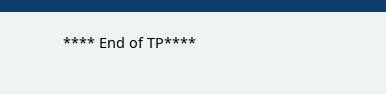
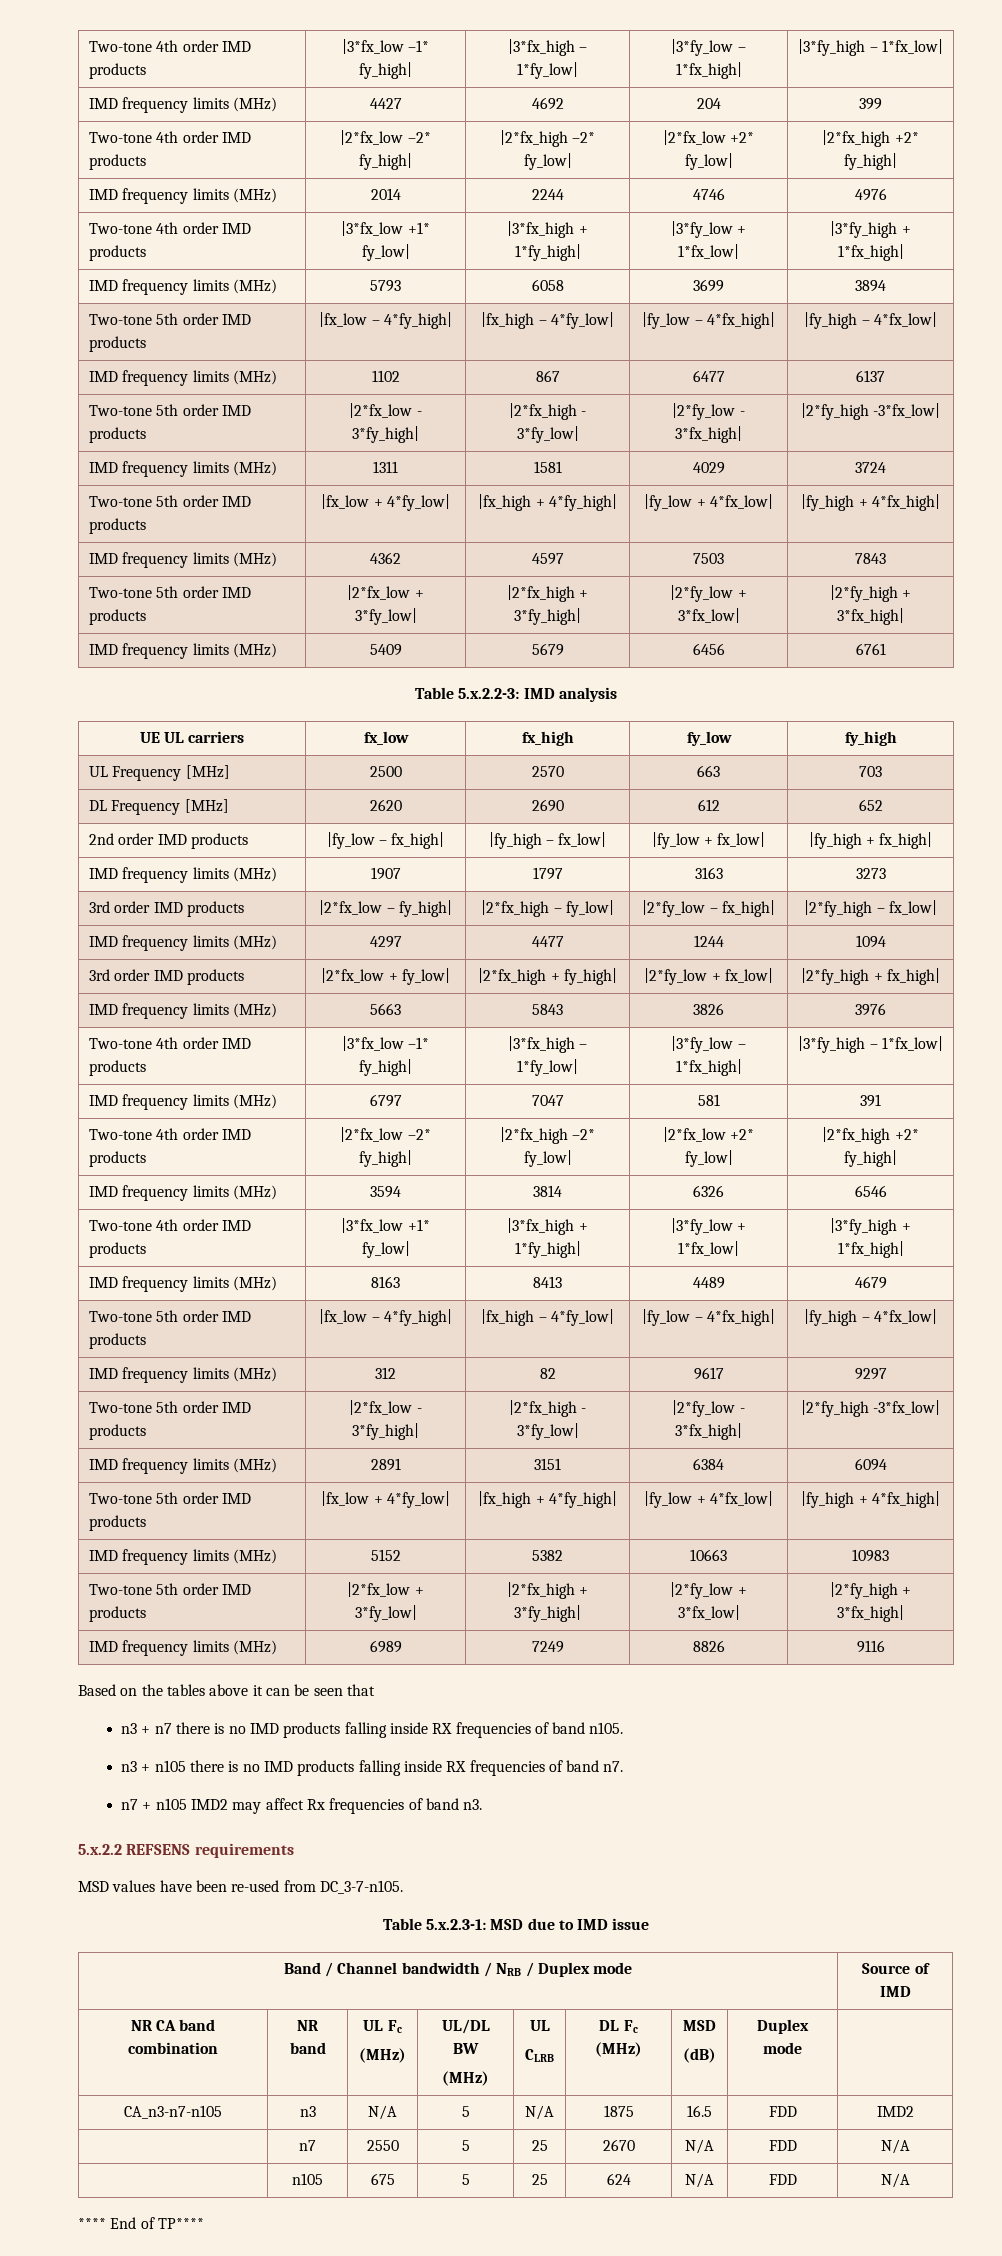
(63, 42) none -> [88,40,251,52] [88,63,146,79] [341,39,430,54] [359,62,412,79] [507,39,588,56] [517,62,578,79] [671,39,746,56] [675,62,742,79] [798,39,943,56] [88,97,277,113] [369,98,402,109] [531,97,564,110] [696,98,721,109] [859,98,882,110] [88,131,251,143] [88,154,146,170] [340,130,431,145] [359,153,412,170] [499,130,596,147] [523,153,572,170] [662,130,755,145] [684,153,733,170] [822,130,919,147] [844,153,897,170] [88,188,277,204] [370,188,401,200] [531,189,564,200] [692,188,725,200] [854,188,887,201] [88,222,251,234] [88,245,146,261] [341,221,430,236] [361,244,410,261] [507,221,588,238] [514,244,581,261] [670,221,747,238] [678,244,739,259] [830,221,911,238] [837,244,904,261] [88,279,277,295] [370,280,401,292] [531,279,564,291] [693,279,724,292] [855,280,886,292] [88,313,251,325] [88,336,146,352] [319,312,452,329] [481,312,614,329] [642,312,775,329] [804,312,937,329] [88,370,277,386] [371,370,400,382] [535,370,560,382] [692,370,725,382] [856,370,885,382] [88,404,251,416] [88,427,146,443] [349,403,422,418] [352,426,419,443] [508,403,587,420] [516,426,579,443] [672,403,745,420] [675,426,742,443] [800,403,941,420] [88,461,277,477] [373,461,398,473] [533,461,562,473] [692,462,725,474] [855,462,886,473] [88,495,251,507] [88,518,146,534] [321,494,450,511] [478,494,617,511] [644,494,773,511] [801,494,940,511] [88,552,277,568] [370,552,401,564] [531,553,564,565] [693,553,724,564] [855,553,886,564] [88,586,251,598] [88,609,146,625] [347,585,424,600] [354,608,417,625] [506,585,589,602] [514,608,581,625] [670,585,747,602] [677,608,740,623] [829,585,912,602] [837,608,904,625] [88,643,277,659] [369,644,402,656] [531,643,564,656] [692,643,725,655] [855,643,886,655] [415,687,617,702] [139,731,245,743] [363,731,409,745] [521,731,574,746] [686,731,732,746] [844,731,897,746] [88,765,230,781] [369,766,402,777] [531,766,564,777] [697,765,720,777] [859,766,882,777] [88,799,229,815] [369,799,402,811] [531,799,564,812] [697,799,720,811] [858,799,883,811] [88,833,248,849] [326,832,445,849] [488,832,607,849] [651,832,766,849] [808,832,933,849] [88,867,277,883] [370,867,401,880] [532,867,563,880] [694,867,723,879] [855,868,886,879] [88,901,244,917] [319,900,452,917] [481,900,614,917] [642,900,775,917] [804,900,937,917] [88,935,277,951] [369,936,402,948] [531,936,564,947] [693,935,724,947] [855,935,886,948] [88,969,244,985] [321,968,450,985] [478,968,617,985] [644,968,773,985] [801,968,940,985] [88,1003,277,1019] [370,1003,401,1015] [532,1004,563,1015] [693,1003,724,1015] [855,1003,886,1016] [88,1037,251,1049] [88,1060,146,1076] [341,1036,430,1051] [359,1059,412,1076] [507,1036,588,1053] [517,1059,578,1076] [671,1036,746,1053] [675,1059,742,1076] [798,1036,943,1053] [88,1094,277,1110] [369,1094,402,1107] [531,1095,564,1106] [697,1094,720,1106] [860,1094,881,1107] [88,1128,251,1140] [88,1151,146,1167] [340,1127,431,1142] [359,1150,412,1167] [499,1127,596,1144] [523,1150,572,1167] [662,1127,755,1142] [684,1150,733,1167] [822,1127,919,1144] [844,1150,897,1167] [88,1185,277,1201] [370,1186,401,1198] [533,1185,562,1197] [693,1185,724,1197] [854,1185,887,1197] [88,1219,251,1231] [88,1242,146,1258] [341,1218,430,1233] [361,1241,410,1258] [507,1218,588,1235] [514,1241,581,1258] [670,1218,747,1235] [678,1241,739,1256] [830,1218,911,1235] [837,1241,904,1258] [88,1276,277,1292] [371,1276,400,1288] [533,1276,562,1288] [692,1277,725,1289] [854,1276,887,1289] [88,1310,251,1322] [88,1333,146,1349] [319,1309,452,1326] [481,1309,614,1326] [642,1309,775,1326] [804,1309,937,1326] [88,1367,277,1383] [375,1367,396,1379] [539,1368,556,1379] [693,1367,724,1380] [854,1368,887,1380] [88,1401,251,1413] [88,1424,146,1440] [349,1400,422,1415] [352,1423,419,1440] [508,1400,587,1417] [516,1423,579,1440] [672,1400,745,1417] [675,1423,742,1440] [800,1400,941,1417] [88,1458,277,1474] [370,1458,401,1471] [534,1458,561,1470] [693,1458,724,1470] [854,1458,887,1471] [88,1492,251,1504] [88,1515,146,1531] [321,1491,450,1508] [478,1491,617,1508] [644,1491,773,1508] [801,1491,940,1508] [88,1549,277,1565] [370,1549,401,1561] [532,1550,563,1561] [690,1549,727,1561] [852,1549,889,1562] [88,1583,251,1595] [88,1606,146,1622] [347,1582,424,1597] [354,1605,417,1622] [506,1582,589,1599] [514,1605,581,1622] [670,1582,747,1599] [677,1605,740,1620] [829,1582,912,1599] [837,1605,904,1622] [88,1640,277,1656] [369,1640,402,1653] [531,1641,564,1653] [692,1640,725,1652] [856,1640,885,1653] [78,1684,375,1696] [120,1722,624,1738] [120,1760,624,1776] [120,1798,483,1814] [78,1843,294,1858] [78,1880,403,1894] [382,1918,650,1930] [283,1962,633,1977] [862,1963,930,1974] [879,1986,911,1997] [130,2019,216,2031] [128,2042,218,2054] [297,2020,319,2031] [289,2042,326,2054] [363,2020,402,2033] [359,2048,406,2063] [441,2019,490,2034] [453,2043,479,2054] [442,2071,489,2086] [529,2020,550,2031] [525,2049,554,2062] [599,2020,638,2033] [595,2042,642,2057] [683,2020,716,2031] [683,2048,716,2063] [757,2019,809,2034] [763,2042,802,2054] [124,2105,222,2119] [299,2106,316,2117] [368,2105,397,2120] [461,2106,470,2117] [525,2105,554,2120] [603,2105,634,2117] [687,2105,712,2117] [768,2106,797,2117] [876,2106,914,2117] [299,2140,316,2151] [366,2140,399,2151] [461,2140,470,2151] [531,2140,548,2151] [602,2139,635,2151] [685,2139,714,2154] [768,2140,797,2151] [880,2139,910,2154] [292,2173,323,2185] [370,2173,395,2185] [461,2174,470,2185] [531,2174,548,2185] [606,2173,631,2185] [685,2173,714,2188] [768,2174,797,2185] [880,2173,910,2188] Two-tone 4th order IMD products | |3*fx_low –1* fy_high| | |3*fx_high – 1*fy_low| | |3*fy_low – 1*fx_high| | |3*fy_high – 1*fx_low| // IMD frequency limits (MHz) | 4427 | 4692 | 204 | 399 // Two-tone 4th order IMD products | |2*fx_low –2* fy_high| | |2*fx_high –2* fy_low| | |2*fx_low +2* fy_low| | |2*fx_high +2* fy_high| // IMD frequency limits (MHz) | 2014 | 2244 | 4746 | 4976 // Two-tone 4th order IMD products | |3*fx_low +1* fy_low| | |3*fx_high + 1*fy_high| | |3*fy_low + 1*fx_low| | |3*fy_high + 1*fx_high| // IMD frequency limits (MHz) | 5793 | 6058 | 3699 | 3894 // Two-tone 5th order IMD products | |fx_low – 4*fy_high| | |fx_high – 4*fy_low| | |fy_low – 4*fx_high| | |fy_high – 4*fx_low| // IMD frequency limits (MHz) | 1102 | 867 | 6477 | 6137 // Two-tone 5th order IMD products | |2*fx_low - 3*fy_high| | |2*fx_high - 3*fy_low| | |2*fy_low - 3*fx_high| | |2*fy_high -3*fx_low| // IMD frequency limits (MHz) | 1311 | 1581 | 4029 | 3724 // Two-tone 5th order IMD products | |fx_low + 4*fy_low| | |fx_high + 4*fy_high| | |fy_low + 4*fx_low| | |fy_high + 4*fx_high| // IMD frequency limits (MHz) | 4362 | 4597 | 7503 | 7843 // Two-tone 5th order IMD products | |2*fx_low + 3*fy_low| | |2*fx_high + 3*fy_high| | |2*fy_low + 3*fx_low| | |2*fy_high + 3*fx_high| // IMD frequency limits (MHz) | 5409 | 5679 | 6456 | 6761 // Table 5.x.2.2-3: IMD analysis // UE UL carriers | fx_low | fx_high | fy_low | fy_high // UL Frequency [MHz] | 2500 | 2570 | 663 | 703 // DL Frequency [MHz] | 2620 | 2690 | 612 | 652 // 2nd order IMD products | |fy_low – fx_high| | |fy_high – fx_low| | |fy_low + fx_low| | |fy_high + fx_high| // IMD frequency limits (MHz) | 1907 | 1797 | 3163 | 3273 // 3rd order IMD products | |2*fx_low – fy_high| | |2*fx_high – fy_low| | |2*fy_low – fx_high| | |2*fy_high – fx_low| // IMD frequency limits (MHz) | 4297 | 4477 | 1244 | 1094 // 3rd order IMD products | |2*fx_low + fy_low| | |2*fx_high + fy_high| | |2*fy_low + fx_low| | |2*fy_high + fx_high| // IMD frequency limits (MHz) | 5663 | 5843 | 3826 | 3976 // Two-tone 4th order IMD products | |3*fx_low –1* fy_high| | |3*fx_high – 1*fy_low| | |3*fy_low – 1*fx_high| | |3*fy_high – 1*fx_low| // IMD frequency limits (MHz) | 6797 | 7047 | 581 | 391 // Two-tone 4th order IMD products | |2*fx_low –2* fy_high| | |2*fx_high –2* fy_low| | |2*fx_low +2* fy_low| | |2*fx_high +2* fy_high| // IMD frequency limits (MHz) | 3594 | 3814 | 6326 | 6546 // Two-tone 4th order IMD products | |3*fx_low +1* fy_low| | |3*fx_high + 1*fy_high| | |3*fy_low + 1*fx_low| | |3*fy_high + 1*fx_high| // IMD frequency limits (MHz) | 8163 | 8413 | 4489 | 4679 // Two-tone 5th order IMD products | |fx_low – 4*fy_high| | |fx_high – 4*fy_low| | |fy_low – 4*fx_high| | |fy_high – 4*fx_low| // IMD frequency limits (MHz) | 312 | 82 | 9617 | 9297 // Two-tone 5th order IMD products | |2*fx_low - 3*fy_high| | |2*fx_high - 3*fy_low| | |2*fy_low - 3*fx_high| | |2*fy_high -3*fx_low| // IMD frequency limits (MHz) | 2891 | 3151 | 6384 | 6094 // Two-tone 5th order IMD products | |fx_low + 4*fy_low| | |fx_high + 4*fy_high| | |fy_low + 4*fx_low| | |fy_high + 4*fx_high| // IMD frequency limits (MHz) | 5152 | 5382 | 10663 | 10983 // Two-tone 5th order IMD products | |2*fx_low + 3*fy_low| | |2*fx_high + 3*fy_high| | |2*fy_low + 3*fx_low| | |2*fy_high + 3*fx_high| // IMD frequency limits (MHz) | 6989 | 7249 | 8826 | 9116 // Based on the tables above it can be seen that // n3 + n7 there is no IMD products falling inside RX frequencies of band n105. // n3 + n105 there is no IMD products falling inside RX frequencies of band n7. // n7 + n105 IMD2 may affect Rx frequencies of band n3. // 5.x.2.2 REFSENS requirements // MSD values have been re-used from DC_3-7-n105. // Table 5.x.2.3-1: MSD due to IMD issue // Band / Channel bandwidth / NRB / Duplex mode | Source of IMD // NR CA band combination | NR band | UL Fc // (MHz) | UL/DL BW // (MHz) | UL // CLRB | DL Fc (MHz) | MSD // (dB) | Duplex mode | // CA_n3-n7-n105 | n3 | N/A | 5 | N/A | 1875 | 16.5 | FDD | IMD2 // | n7 | 2550 | 5 | 25 | 2670 | N/A | FDD | N/A // | n105 | 675 | 5 | 25 | 624 | N/A | FDD | N/A //

